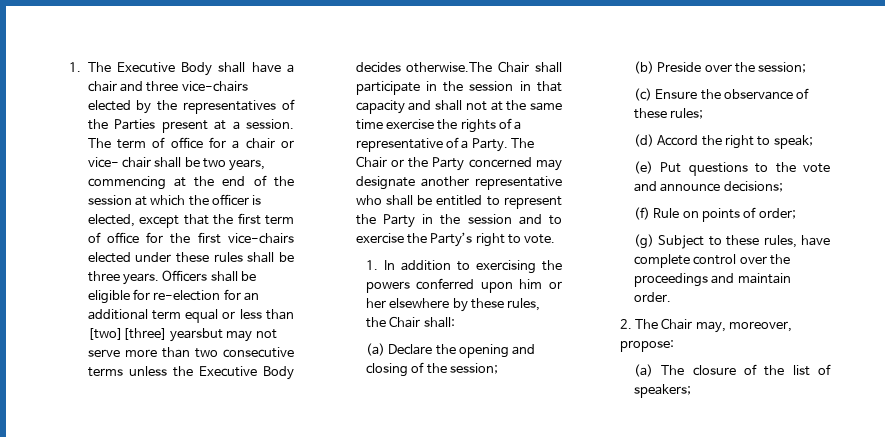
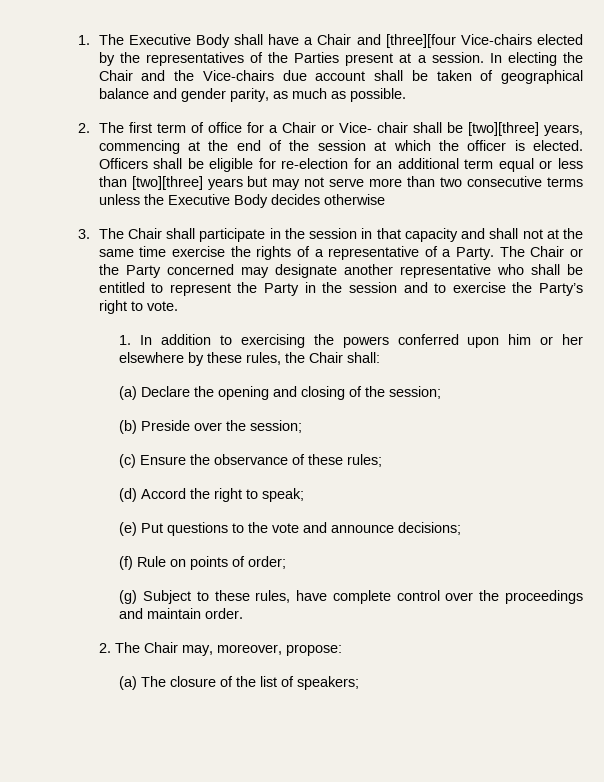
[87,81,248,92] chair and three vice-chairs -> [317,34,532,48] Chair and [three][four Vice-chairs
[87,138,111,148] The -> [489,52,583,66] [98,70,584,84] [98,88,406,102] [77,122,152,133] In electing the Chair and the Vice-chairs due account shall be taken of geographical balance and gender parity, as much as possible. // 2. The first
[245,138,294,149] [87,157,119,168] chair or vice- -> [281,122,372,133] Chair or Vice-
[203,158,227,168] two -> [467,122,539,136] [two][three]
[87,213,294,228] [87,232,294,244] [87,252,294,263] [87,271,159,285] elected, except that the first term of office for the first vice-chairs elected under these rules shall be three years. -> [532,140,583,151] elected.
[169,328,223,342] yearsbut -> [207,176,268,190] years but
[406,62,493,73] otherwise.The -> [323,194,385,205] [77,228,124,239] otherwise // 3. The

